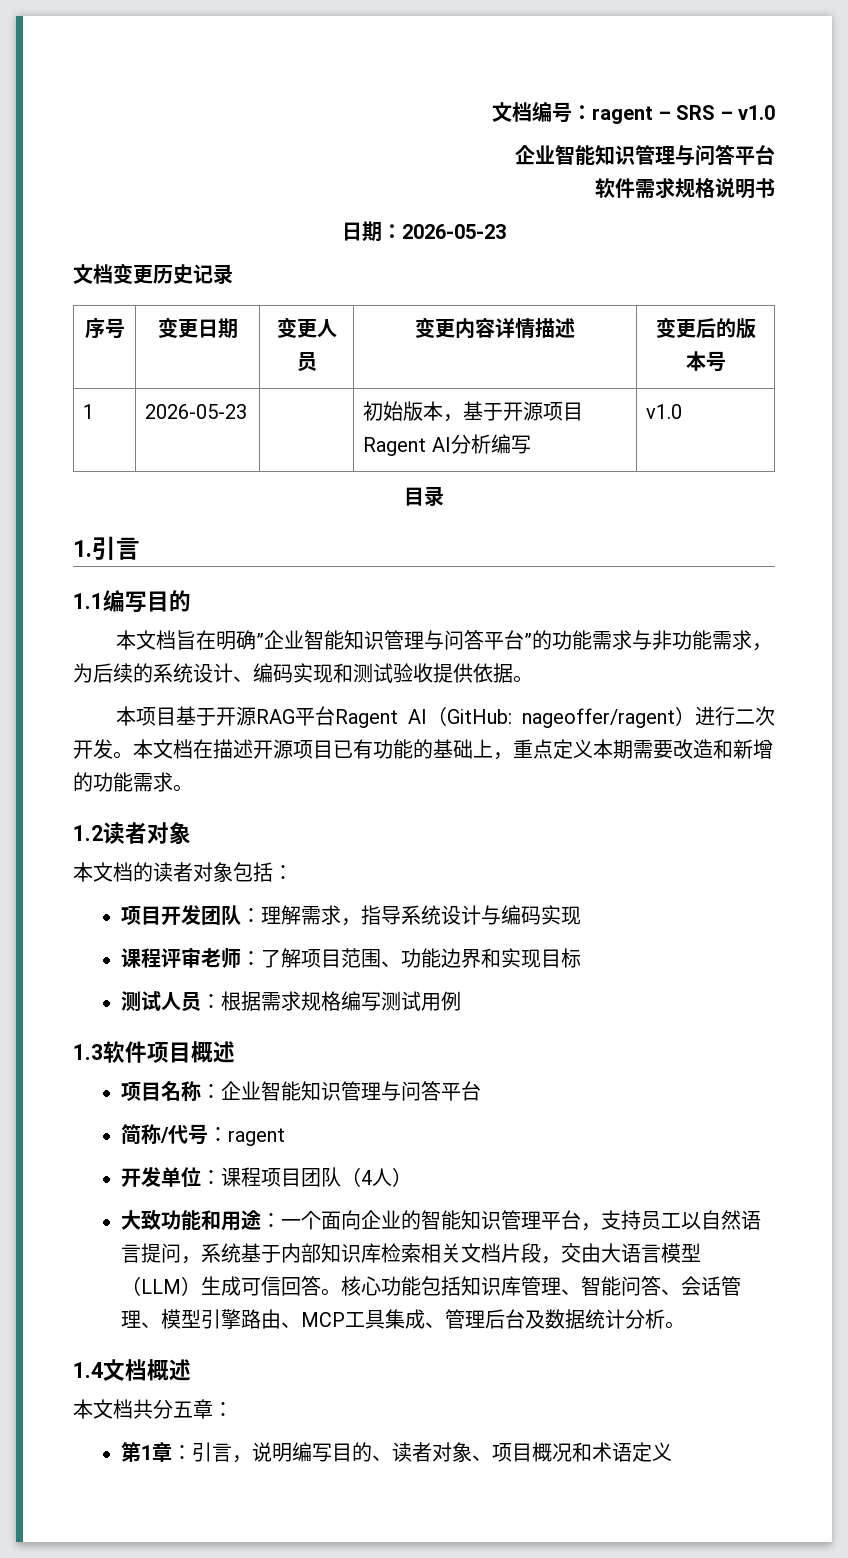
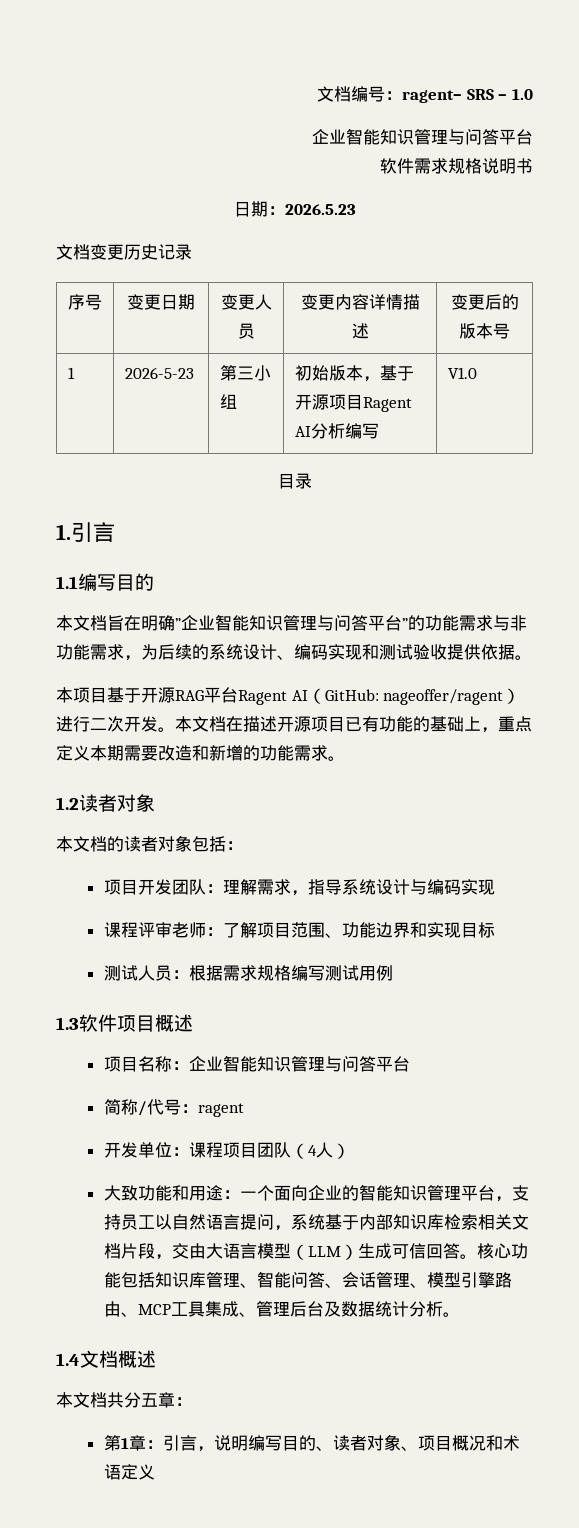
[592,106,671,124] ragent – -> [402,90,463,103] ragent–
[737,105,775,120] v1.0 -> [511,89,533,100] 1.0
[402,224,506,239] 2026-05-23 -> [284,204,356,215] 2026.5.23
[145,404,248,419] 2026-05-23 | -> [124,367,194,379] [219,365,271,381] [219,394,237,409] 2026-5-23 | 第三小组
[646,404,683,419] v1.0 -> [447,367,477,379] V1.0

